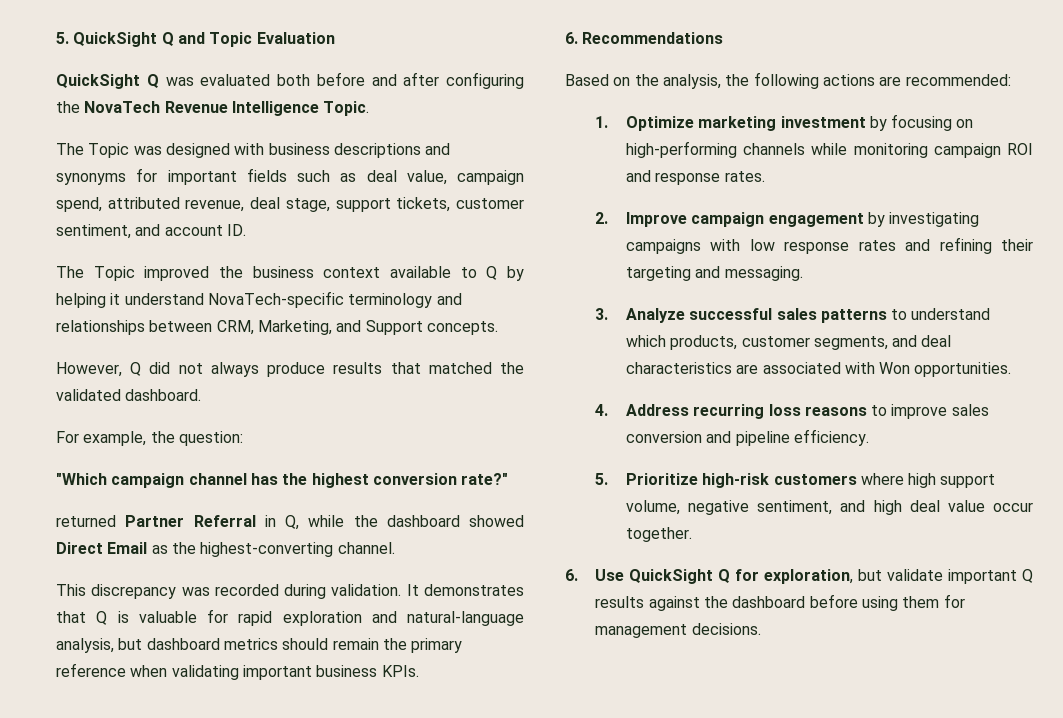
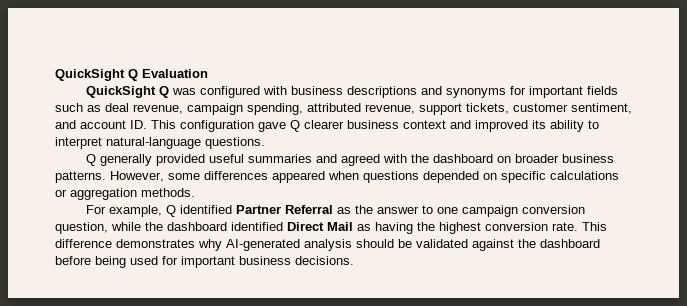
[56,32,253,47] 5. QuickSight Q and Topic -> [55,69,138,81] QuickSight Q
[200,72,524,89] [56,101,370,116] [56,143,230,158] evaluated both before and after configuring the NovaTech Revenue Intelligence Topic. // The Topic was designed -> [200,86,261,98] configured
[406,170,524,185] [56,197,330,212] value, campaign spend, attributed revenue, deal stage, -> [133,103,415,115] revenue, campaign spending, attributed revenue,
[56,266,524,281] [56,291,462,308] [56,320,498,335] [56,362,524,377] [56,389,202,401] [56,431,243,446] [56,473,509,488] [56,515,524,530] [56,542,395,557] [56,584,524,599] [56,609,524,626] [56,638,463,653] [56,663,419,680] [565,32,724,44] [565,72,1011,89] [595,114,974,131] [625,141,1033,158] [625,170,765,185] [595,212,980,227] [625,237,1033,254] [625,266,803,281] [595,308,991,323] [625,335,952,350] [625,362,1012,377] [595,404,989,419] [625,429,869,446] [595,473,996,488] [625,500,1033,515] [625,527,692,542] [565,569,1033,584] [595,594,965,611] [595,624,688,638] // The Topic improved the business context available to Q by helping it understand NovaTech-specific terminology and relationships between CRM, Marketing, and Support concepts. // However, Q did not always produce results that matched the validated dashboard. // For example, the question: // "Which campaign channel has the highest conversion rate?" // returned Partner Referral in Q, while the dashboard showed Direct Email as the highest-converting channel. // This discrepancy was recorded during validation. It demonstrates that Q is valuable for rapid exploration and natural-language analysis, but dashboard metrics should remain the primary reference when validating important business KPIs. // 6. Recommendations // Based on the analysis, the following actions are recommended: // 1. Optimize marketing investment by focusing on high-performing channels while monitoring campaign ROI and response rates. // 2. Improve campaign engagement by investigating campaigns with low response rates and refining their targeting and messaging. // 3. Analyze successful sales patterns to understand which products, customer segments, and deal characteristics are associated with Won opportunities. // 4. Address recurring loss reasons to improve sales conversion and pipeline efficiency. // 5. Prioritize high-risk customers where high support volume, negative sentiment, and high deal value occur together. // 6. Use QuickSight Q for exploration, but validate important Q results against the dashboard before using them for management -> [151,120,599,132] [55,137,265,149] [86,154,615,166] [55,171,619,183] [55,188,195,200] [86,205,586,217] [55,222,607,234] [55,239,600,251] [55,256,291,268] This configuration gave Q clearer business context and improved its ability to interpret natural-language questions. // Q generally provided useful summaries and agreed with the dashboard on broader business patterns. However, some differences appeared when questions depended on specific calculations or aggregation methods. // For example, Q identified Partner Referral as the answer to one campaign conversion question, while the dashboard identified Direct Mail as having the highest conversion rate. This difference demonstrates why AI-generated analysis should be validated against the dashboard before being used for important business

